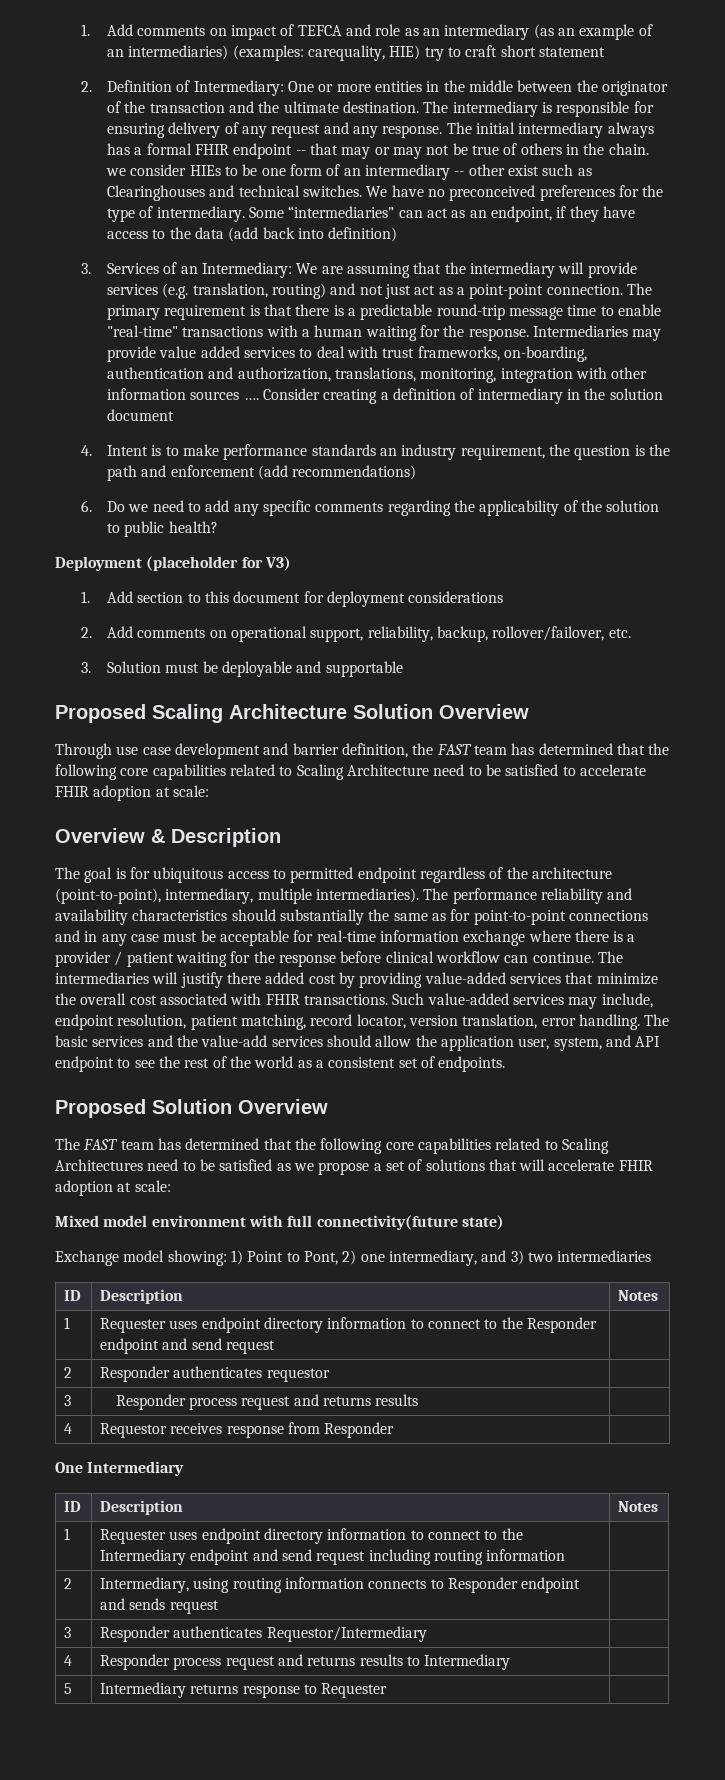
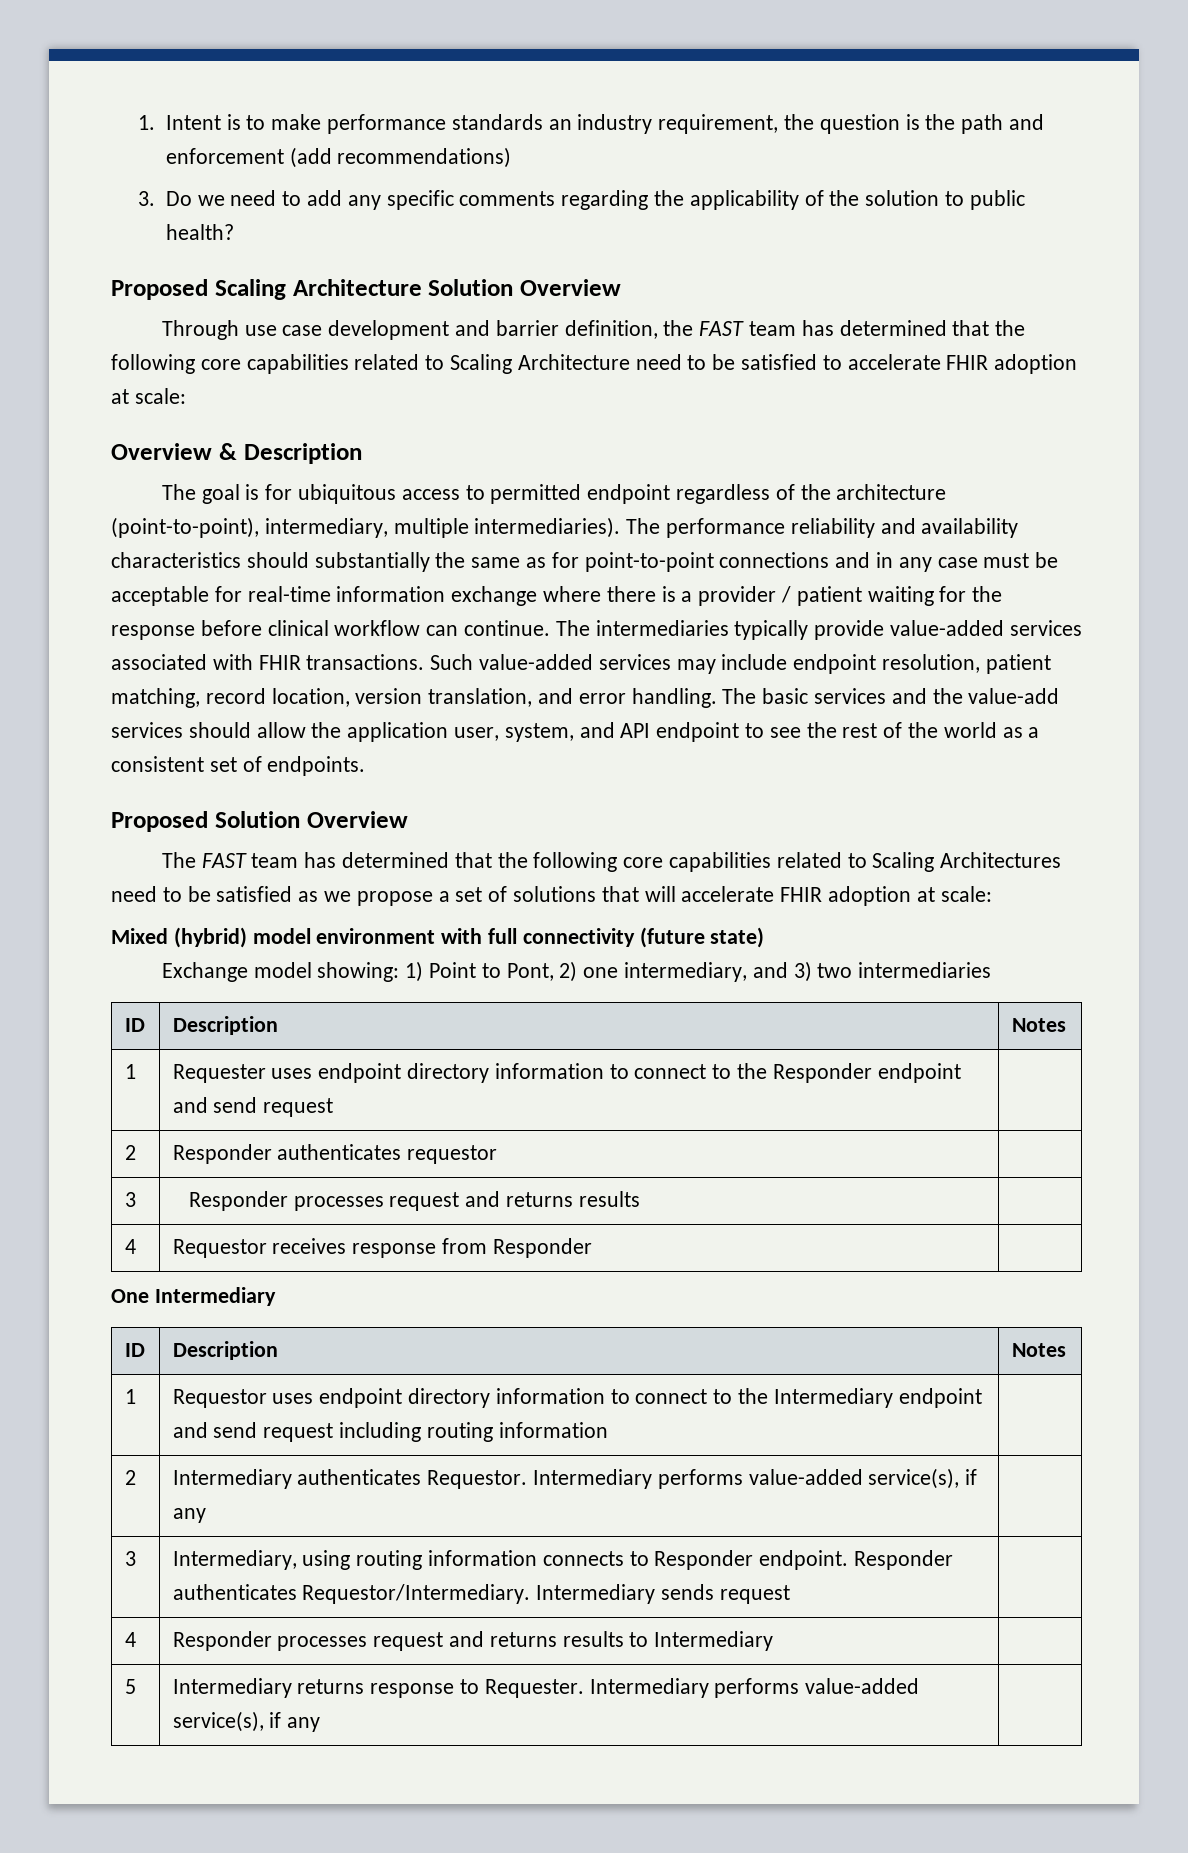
[81,24,653,40] [107,45,606,61] [81,80,668,96] [107,101,654,117] [107,122,654,138] [107,143,649,159] [106,164,592,180] [107,185,664,201] [107,206,635,222] [107,227,398,242] [81,262,637,278] [107,283,652,299] [107,304,661,320] [107,325,662,341] [107,346,588,362] [107,367,648,383] [107,388,663,404] [107,409,175,421] [81,445,93,456] 1. Add comments on impact of TEFCA and role as an intermediary (as an example of an intermediaries) (examples: carequality, HIE) try to craft short statement // 2. Definition of Intermediary: One or more entities in the middle between the originator of the transaction and the ultimate destination. The intermediary is responsible for ensuring delivery of any request and any response. The initial intermediary always has a formal FHIR endpoint -- that may or may not be true of others in the chain. we consider HIEs to be one form of an intermediary -- other exist such as Clearinghouses and technical switches. We have no preconceived preferences for the type of intermediary. Some “intermediaries” can act as an endpoint, if they have access to the data (add back into definition) // 3. Services of an Intermediary: We are assuming that the intermediary will provide services (e.g. translation, routing) and not just act as a point-point connection. The primary requirement is that there is a predictable round-trip message time to enable "real-time" transactions with a human waiting for the response. Intermediaries may provide value added services to deal with trust frameworks, on-boarding, authentication and authorization, translations, monitoring, integration with other information sources …. Consider creating a definition of intermediary in the solution document // 4. -> [137,115,155,130] 1.
[81,500,93,512] 6. -> [137,191,155,206] 3.
[55,556,291,571] [81,591,504,607] [81,626,631,642] [81,661,403,677] // Deployment (placeholder for V3) // 1. Add section to this document for deployment considerations // 2. Add comments on operational support, reliability, backup, rollover/failover, etc. // 3. Solution must be deployable and supportable -> (234, 232) none
[152,972,658,988] [55,993,157,1005] will justify there added cost by providing value-added services that minimize the overall cost -> [734,620,1082,640] typically provide value-added services
[601,993,653,1008] include, -> [721,654,788,670] include
[356,1014,406,1029] locator, -> [271,688,350,707] location,
(538, 1021) none -> [538,688,574,704] and
(99, 1221) none -> [173,927,247,948] (hybrid)
[316,1215,458,1230] connectivity(future -> [522,927,705,948] connectivity (future
[189,1397,238,1410] process -> [293,1196,384,1211] processes
[100,1529,167,1544] Requester -> [172,1389,267,1408] Requestor
(73, 1583) none -> [172,1468,978,1489] [172,1508,206,1523] [124,1551,136,1566] | Intermediary authenticates Requestor. Intermediary performs value-added service(s), if any | // 3
[521,1577,581,1593] [100,1598,219,1614] [64,1627,72,1638] [100,1626,427,1642] endpoint and sends request | // 3 | Responder authenticates Requestor/Intermediary -> [759,1550,954,1570] [172,1584,790,1604] endpoint. Responder authenticates Requestor/Intermediary. Intermediary sends request
[173,1657,222,1670] process -> [277,1636,368,1651] processes
[321,1683,388,1698] Requester -> [484,1678,920,1698] [172,1711,321,1732] Requester. Intermediary performs value-added service(s), if any

